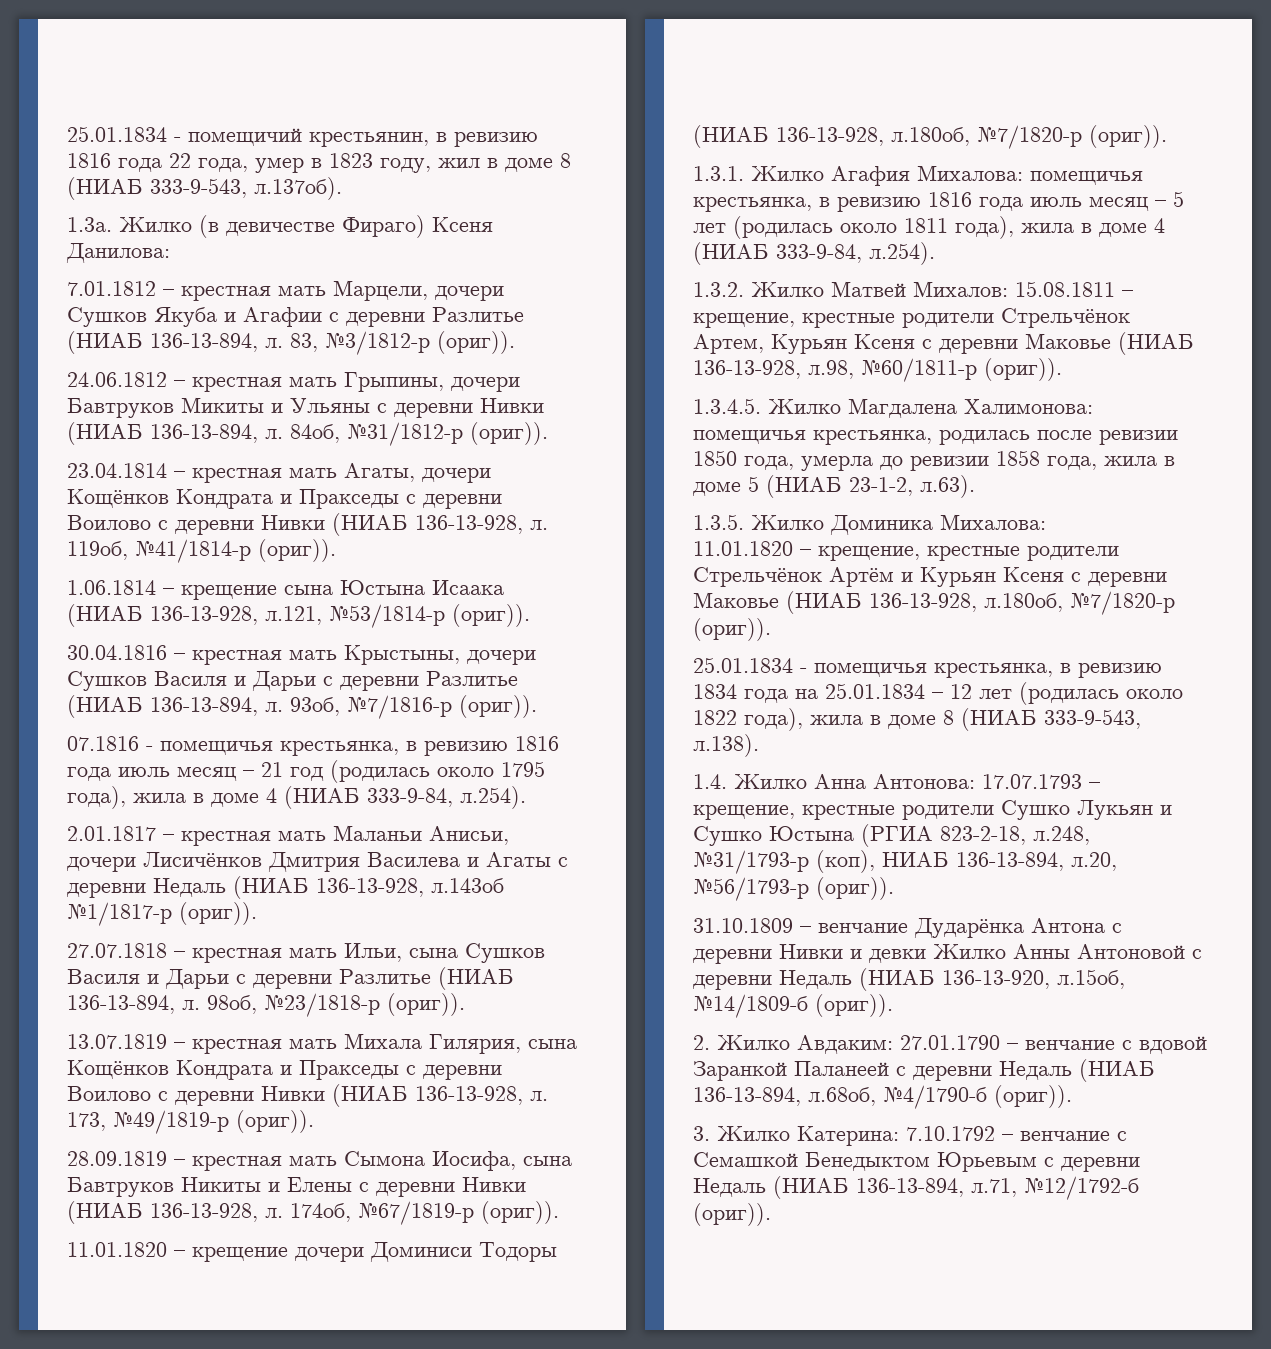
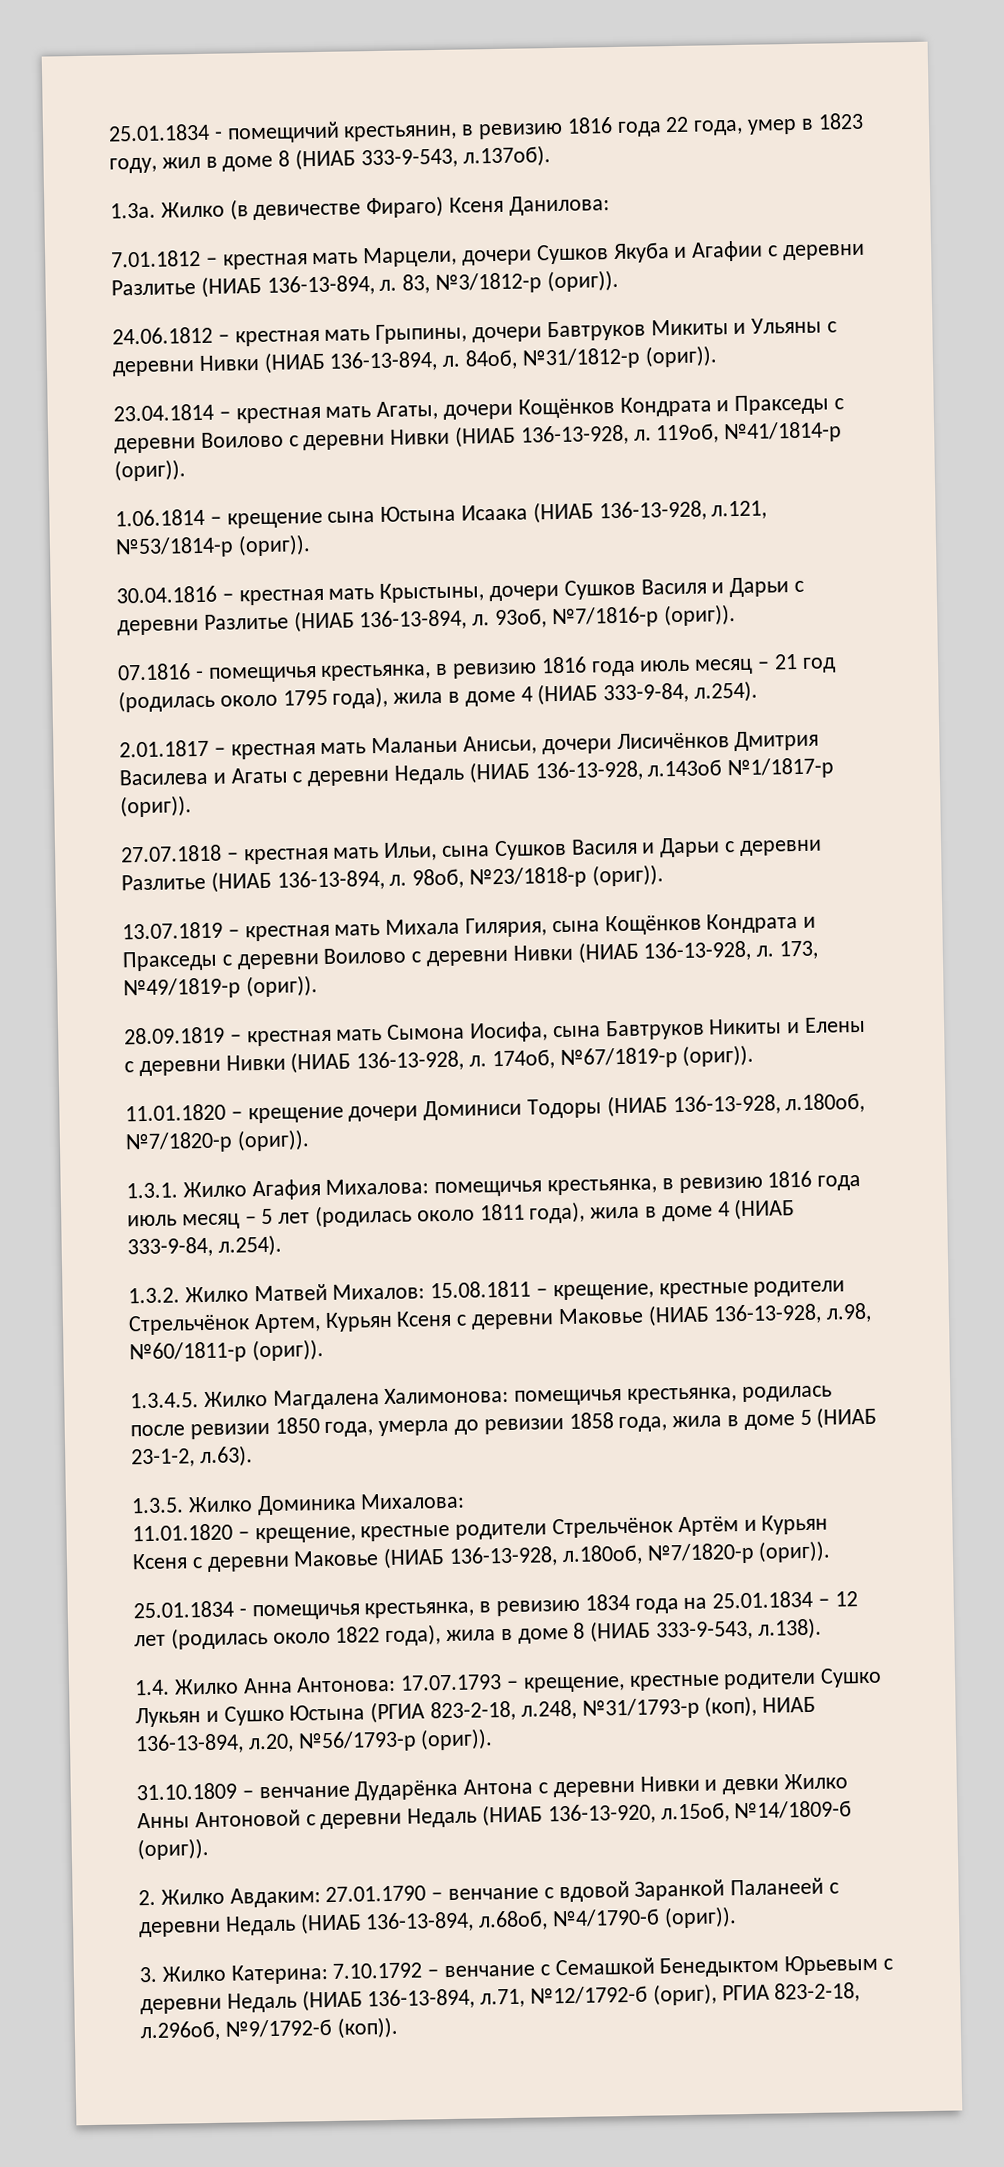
[693,1203,771,1226] (ориг)). -> [652,1982,861,2006] [140,2016,398,2042] (ориг), РГИА 823-2-18, л.296об, №9/1792-б (коп)).

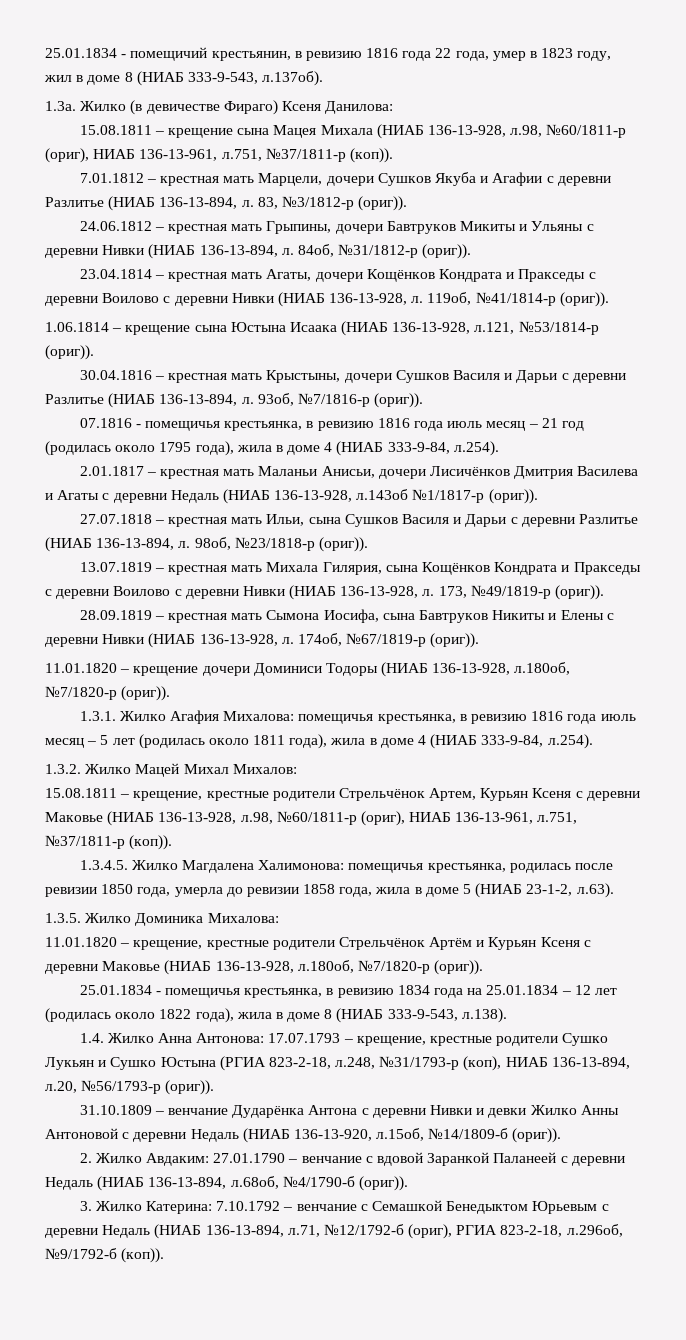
(610, 205) none -> [79,124,627,139] [45,148,393,163] // 15.08.1811 – крещение сына Мацея Михала (НИАБ 136-13-928, л.98, №60/1811-р (ориг), НИАБ 136-13-961, л.751, №37/1811-р (коп)).
[253,1283,328,1302] Матвей -> [135,763,229,777] Мацей Михал
(426, 1291) none -> (297, 769) //
[251,1339,324,1362] (ориг)). -> [360,811,578,826] [45,835,173,850] (ориг), НИАБ 136-13-961, л.751, №37/1811-р (коп)).

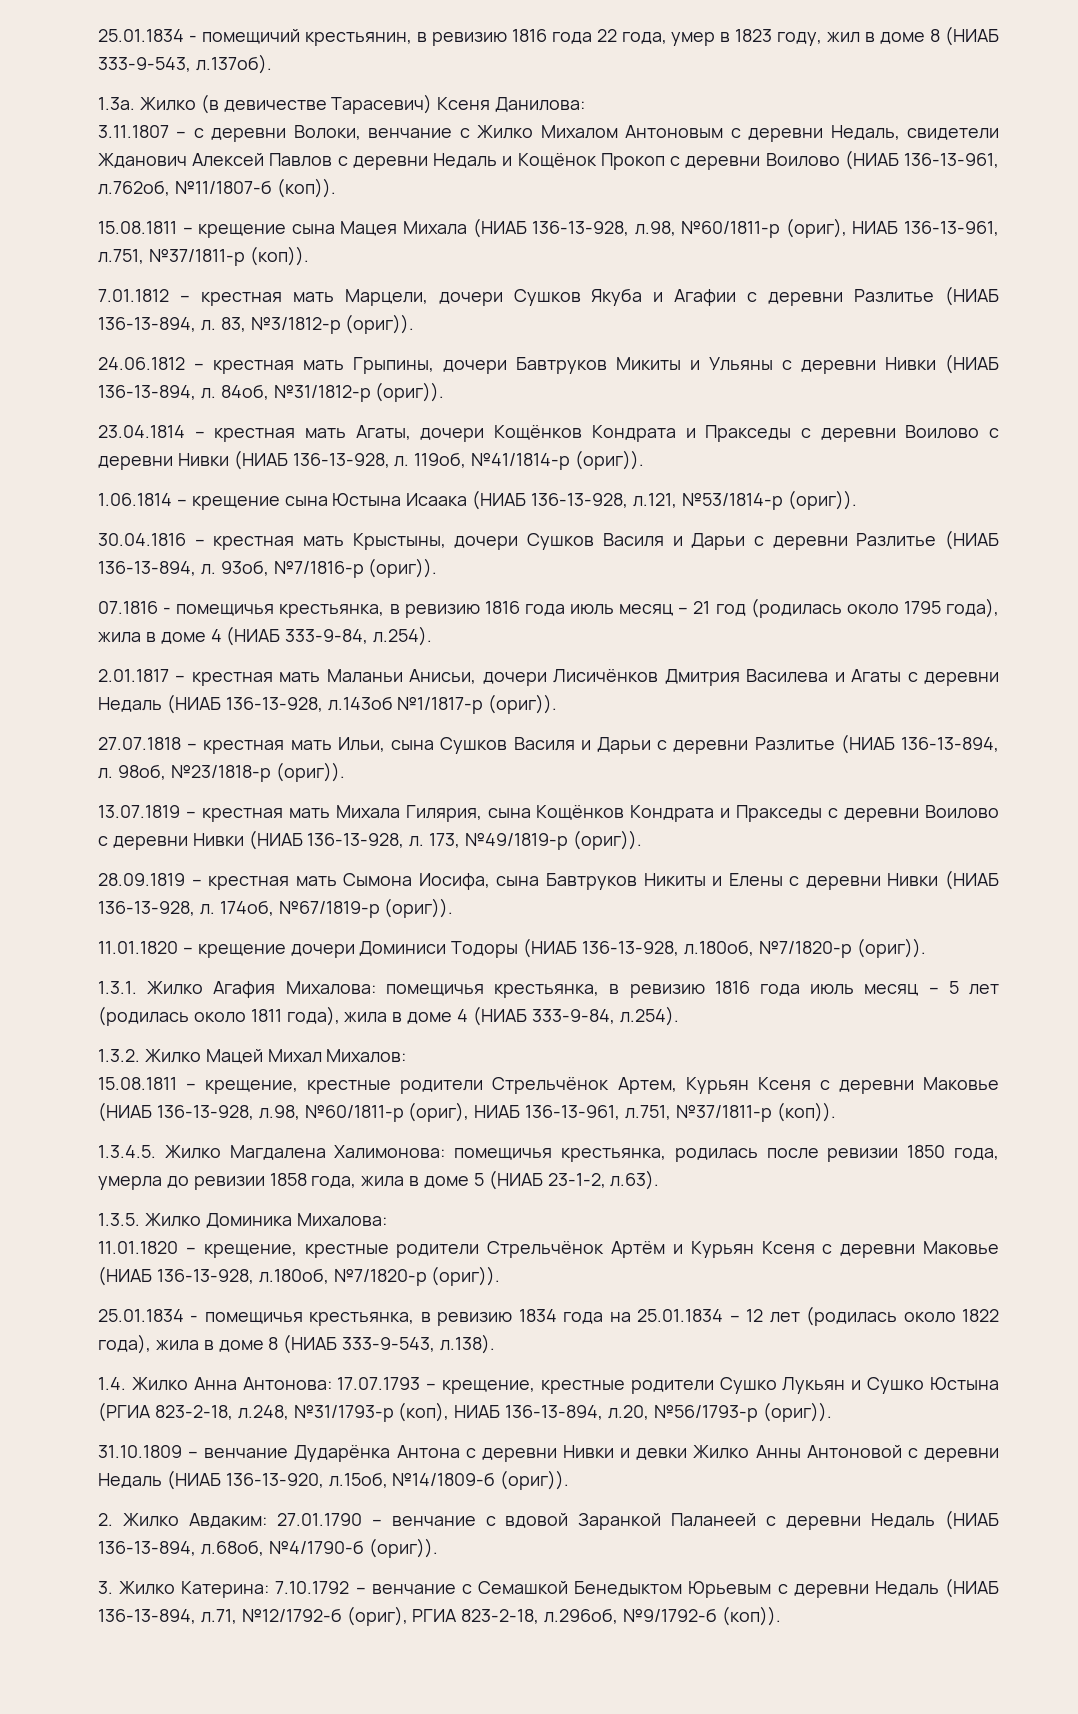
[223,100,278,115] Фираго) -> [331,94,433,114] Тарасевич)
(394, 107) none -> [98,125,999,142] [98,150,1000,170] [98,178,336,198] // 3.11.1807 – с деревни Волоки, венчание с Жилко Михалом Антоновым с деревни Недаль, свидетели Жданович Алексей Павлов с деревни Недаль и Кощёнок Прокоп с деревни Воилово (НИАБ 136-13-961, л.762об, №11/1807-б (коп)).

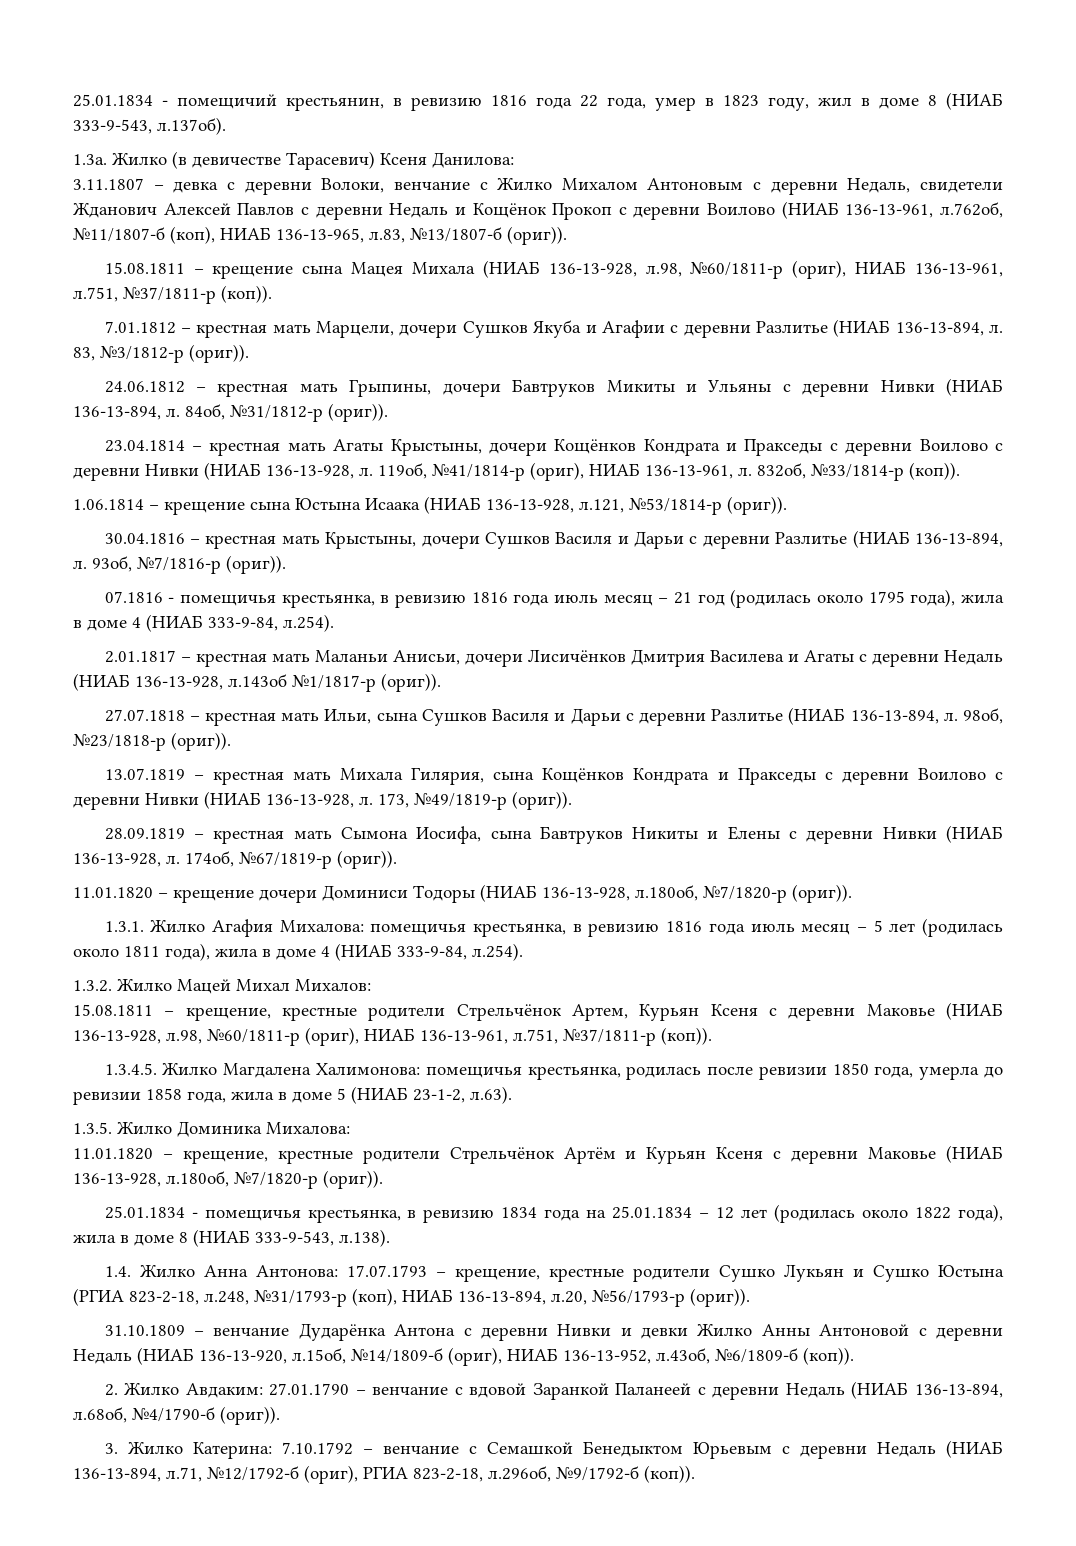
(187, 134) none -> [173,181,219,193] девка
[276,178,336,198] (коп)). -> [170,226,567,245] (коп), НИАБ 136-13-965, л.83, №13/1807-б (ориг)).
[355,425,411,440] Агаты, -> [333,439,482,456] Агаты Крыстыны,
[575,450,645,470] (ориг)). -> [530,462,960,481] (ориг), НИАБ 136-13-961, л. 832об, №33/1814-р (коп)).
[500,1470,570,1490] (ориг)). -> [448,1347,854,1366] (ориг), НИАБ 136-13-952, л.43об, №6/1809-б (коп)).

